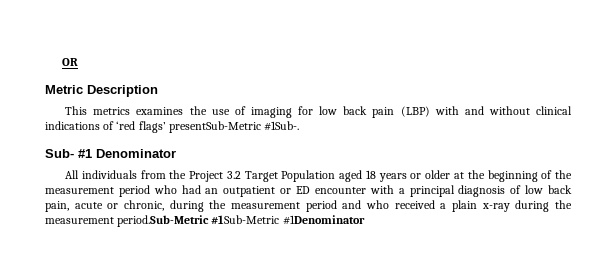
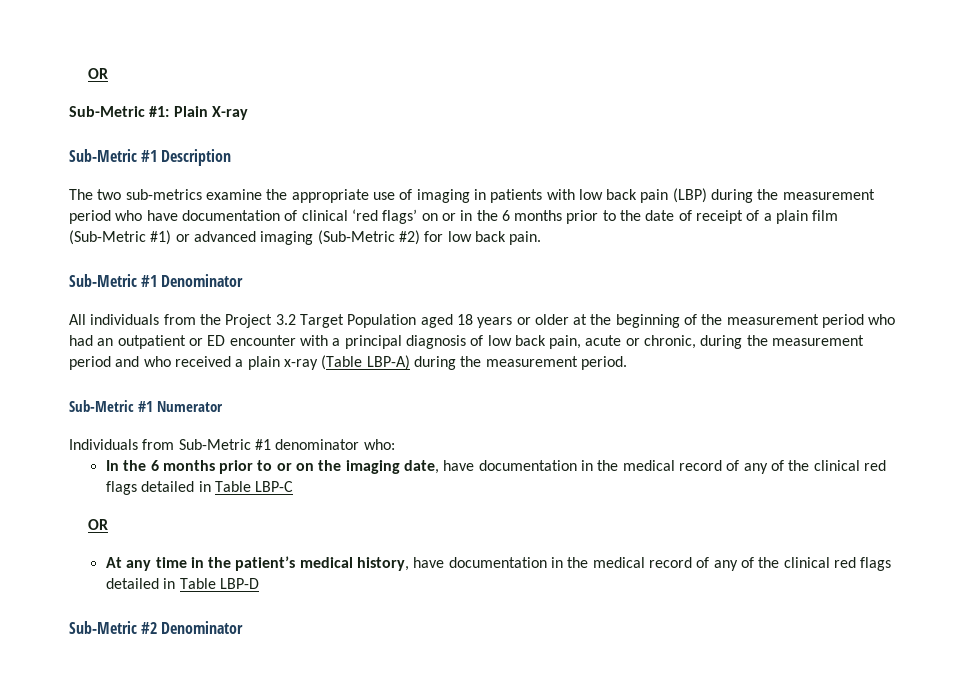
[62,58,79,66] [45,85,158,97] [65,106,572,118] [45,121,300,133] [45,149,74,158] OR // Metric Description // This metrics examines the use of imaging for low back pain (LBP) with and without clinical indications of ‘red flags’ presentSub-Metric #1Sub-. // Sub- -> [88,68,109,79] [69,106,248,120] [69,149,232,166] [69,188,875,203] [69,209,839,224] [69,230,542,245] [69,274,137,287] OR // Sub-Metric #1: Plain X-ray // Sub-Metric #1 Description // The two sub-metrics examine the appropriate use of imaging in patients with low back pain (LBP) during the measurement period who have documentation of clinical ‘red flags’ on or in the 6 months prior to the date of receipt of a plain film (Sub-Metric #1) or advanced imaging (Sub-Metric #2) for low back pain. // Sub-Metric
[515,200,573,212] [45,215,365,227] during the measurement period.Sub-Metric #1Sub-Metric #1Denominator -> [321,355,627,370] [69,400,223,412] [69,439,395,450] [105,460,886,474] [105,481,294,495] [88,519,109,530] [105,556,892,571] [105,578,259,589] [69,621,244,634] (Table LBP-A) during the measurement period. // Sub-Metric #1 Numerator // Individuals from Sub-Metric #1 denominator who: // In the 6 months prior to or on the imaging date, have documentation in the medical record of any of the clinical red flags detailed in Table LBP-C // OR // At any time in the patient’s medical history, have documentation in the medical record of any of the clinical red flags detailed in Table LBP-D // Sub-Metric #2 Denominator

